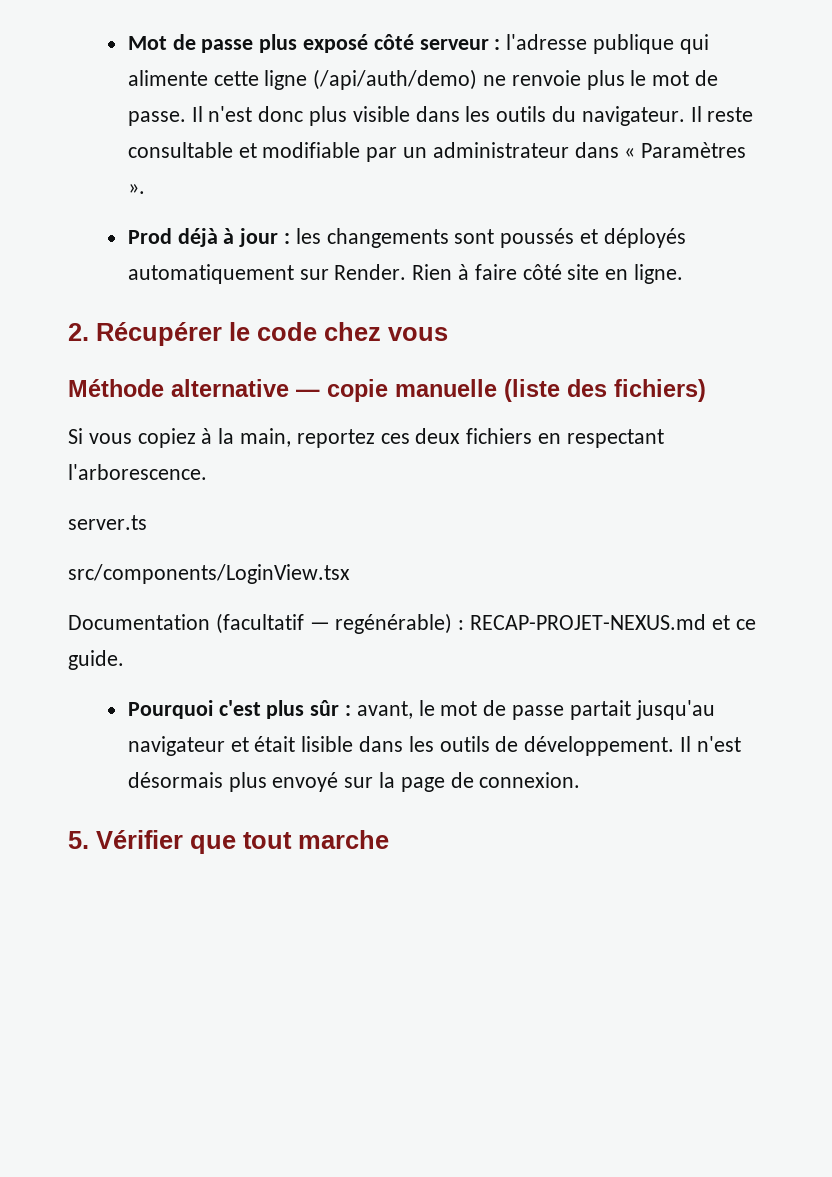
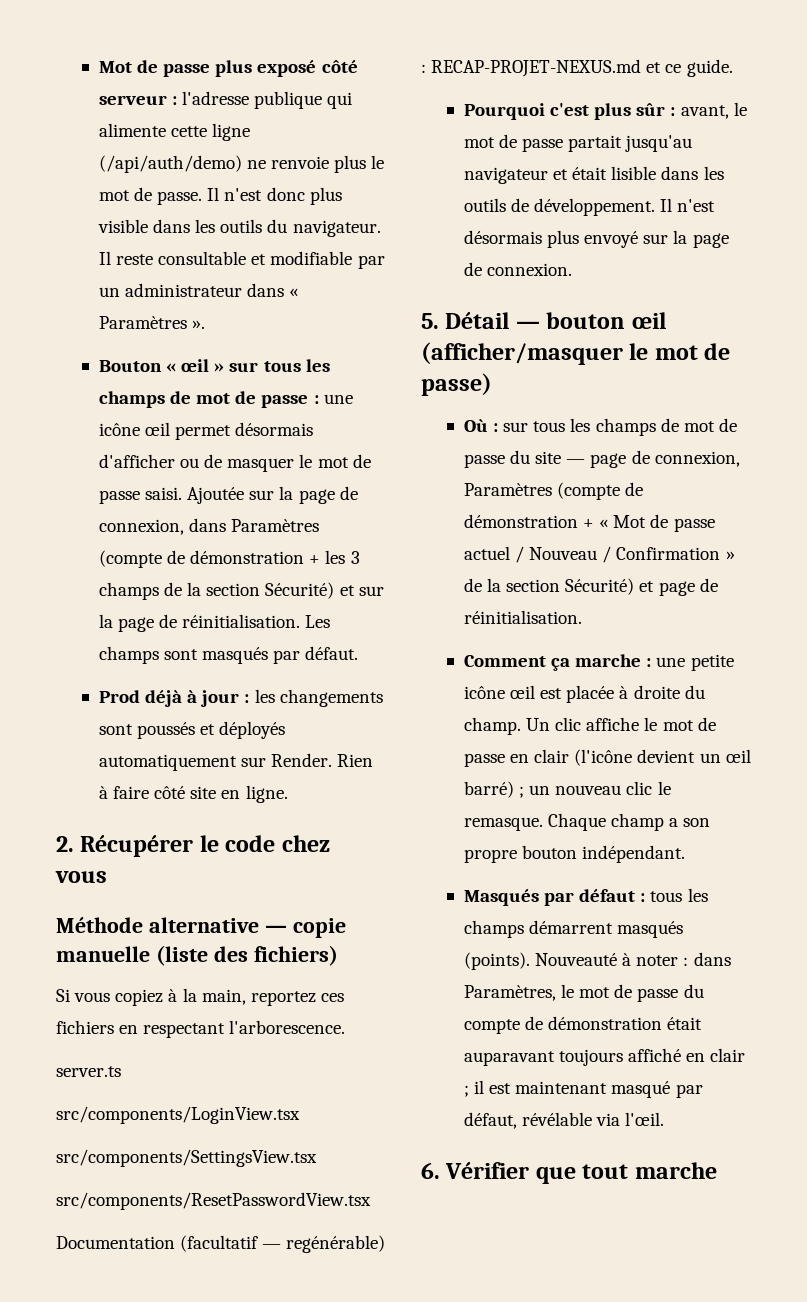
(145, 189) none -> [98,359,330,372] [98,391,353,408] [98,422,314,440] [98,454,371,472] [98,486,358,504] [98,518,320,535] [98,550,360,568] [98,582,384,600] [98,614,331,632] [98,646,359,664] // Bouton « œil » sur tous les champs de mot de passe : une icône œil permet désormais d'afficher ou de masquer le mot de passe saisi. Ajoutée sur la page de connexion, dans Paramètres (compte de démonstration + les 3 champs de la section Sécurité) et sur la page de réinitialisation. Les champs sont masqués par défaut.
[415,428,461,444] deux -> (344, 997) none
(350, 574) none -> [56,1149,317,1167] [56,1192,371,1210] // src/components/SettingsView.tsx // src/components/ResetPasswordView.tsx
(89, 840) none -> [445,312,666,329] [421,342,731,365] [421,373,492,396] [463,418,737,436] [463,450,740,468] [463,482,644,500] [463,514,715,532] [463,546,735,563] [463,578,718,596] [463,610,582,624] [463,654,734,671] [463,685,705,703] [463,717,716,735] [463,749,751,767] [463,781,671,798] [463,813,711,831] [463,845,686,863] [463,888,708,906] [463,920,684,938] [463,952,731,970] [463,984,704,1002] [463,1016,703,1034] [463,1048,746,1066] [463,1080,703,1098] [463,1112,665,1129] [421,1162,440,1179] Détail — bouton œil (afficher/masquer le mot de passe) // Où : sur tous les champs de mot de passe du site — page de connexion, Paramètres (compte de démonstration + « Mot de passe actuel / Nouveau / Confirmation » de la section Sécurité) et page de réinitialisation. // Comment ça marche : une petite icône œil est placée à droite du champ. Un clic affiche le mot de passe en clair (l'icône devient un œil barré) ; un nouveau clic le remasque. Chaque champ a son propre bouton indépendant. // Masqués par défaut : tous les champs démarrent masqués (points). Nouveauté à noter : dans Paramètres, le mot de passe du compte de démonstration était auparavant toujours affiché en clair ; il est maintenant masqué par défaut, révélable via l'œil. // 6.

